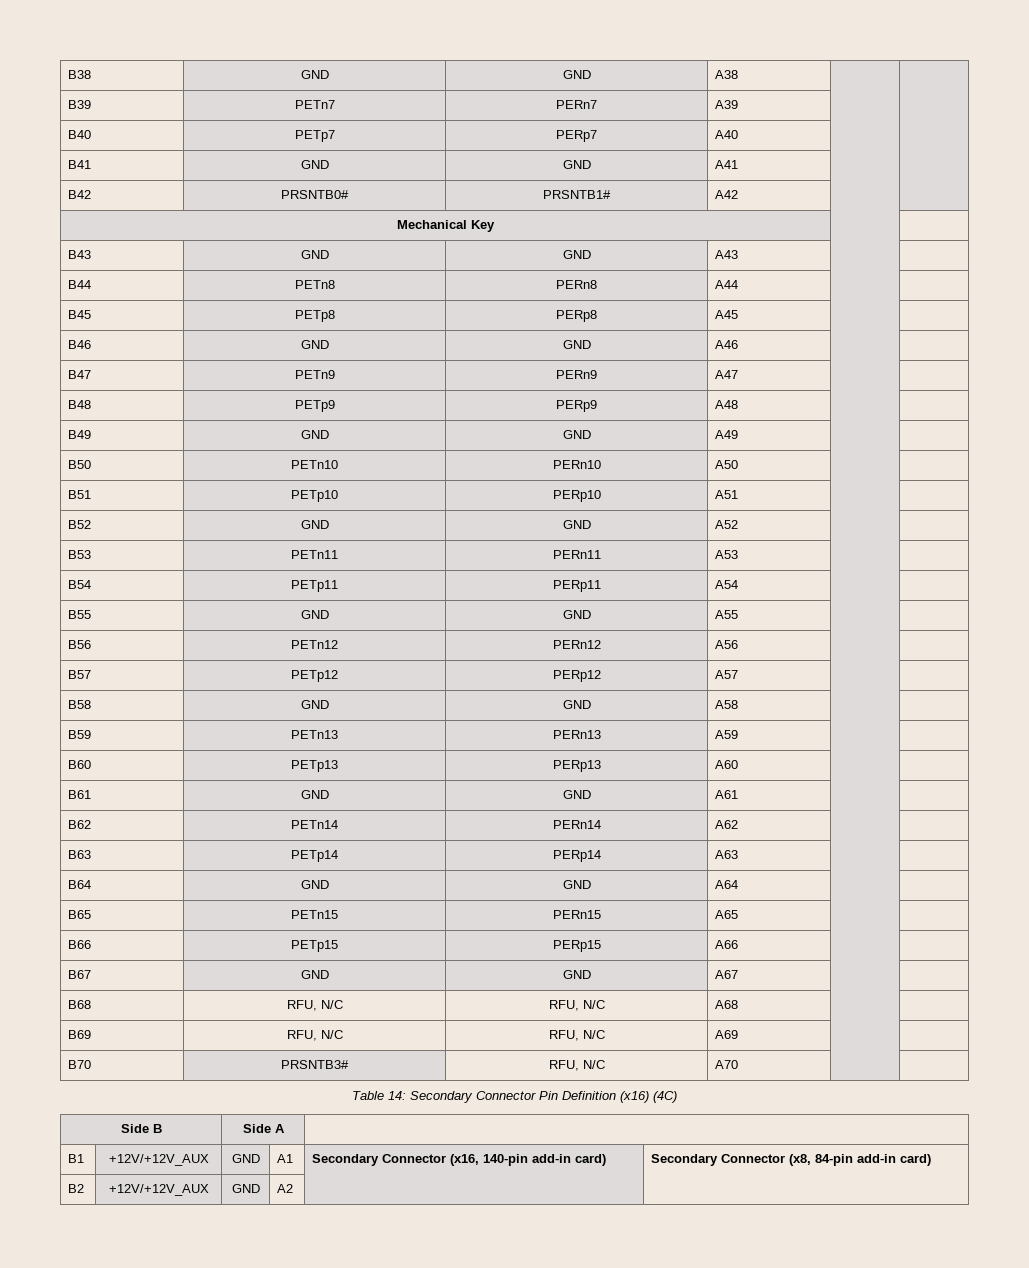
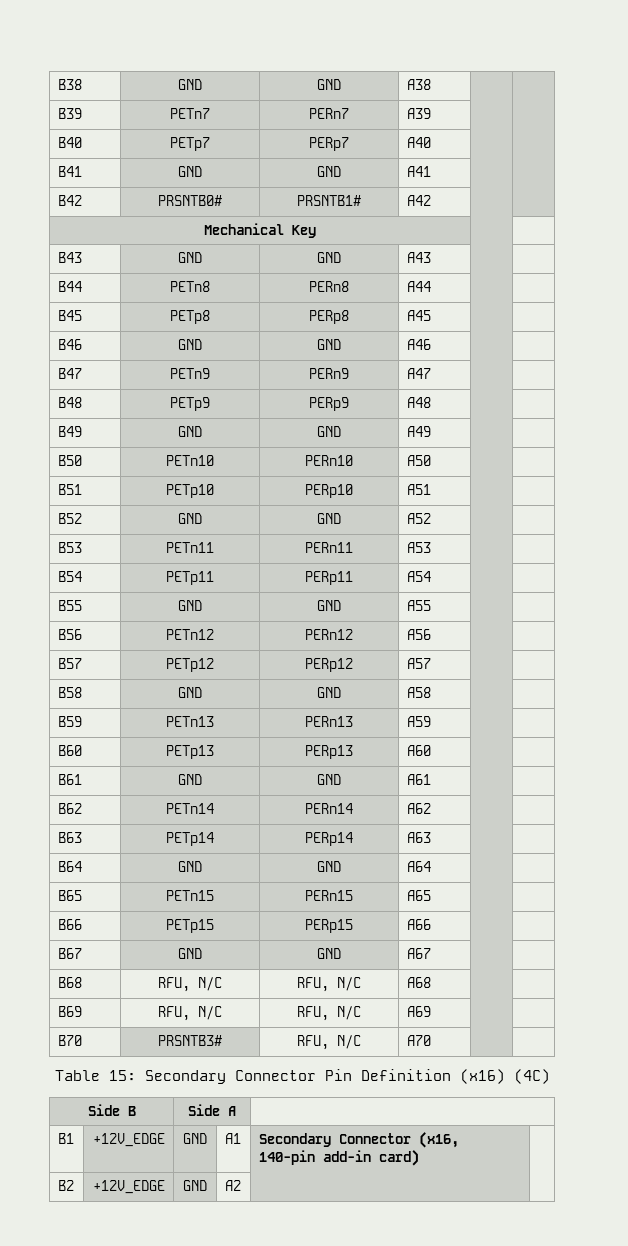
[388,1091,406,1100] 14: -> [108,1070,136,1081] 15:
[108,1154,209,1166] +12V/+12V_AUX -> [92,1133,165,1147] +12V_EDGE
[650,1154,931,1166] Secondary Connector (x8, 84-pin add-in card) -> (419, 1158) none
[108,1184,209,1196] +12V/+12V_AUX -> [92,1180,165,1194] +12V_EDGE

